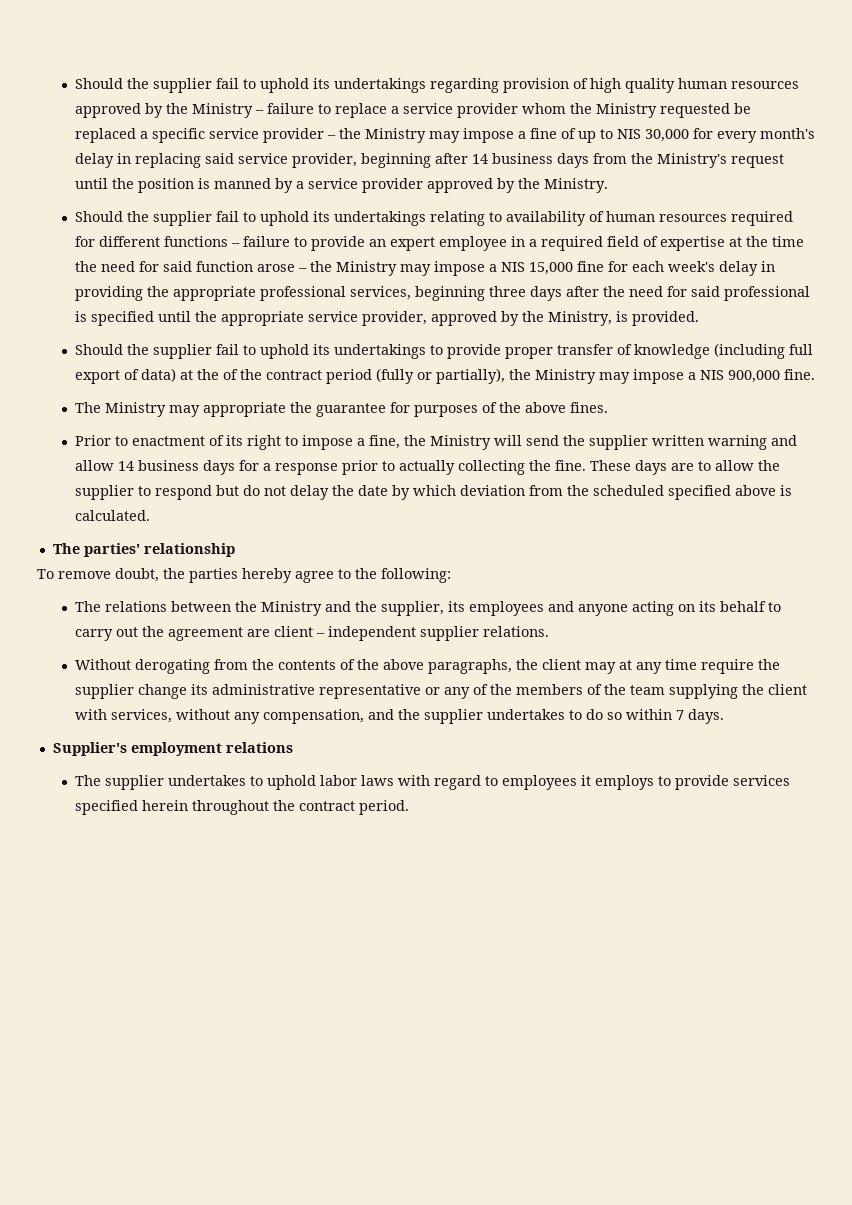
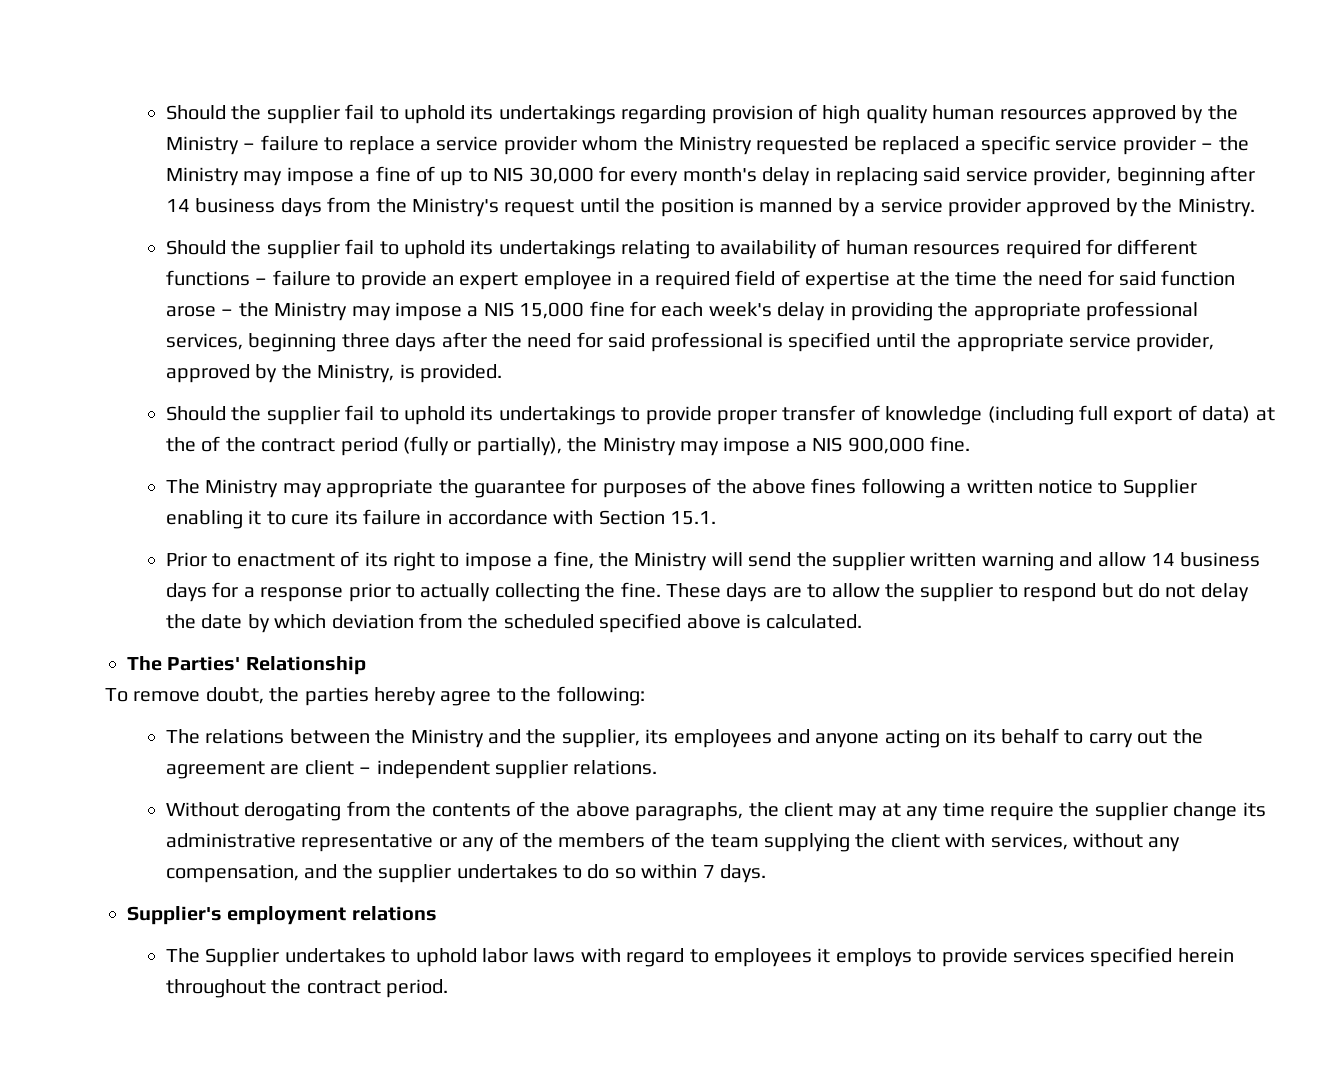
[569,402,608,413] fines. -> [811,478,1197,498] [165,509,716,529] fines following a written notice to Supplier enabling it to cure its failure in accordance with Section 15.1.
[83,543,235,557] parties' relationship -> [167,656,366,675] Parties' Relationship
[104,775,164,790] supplier -> [205,948,280,967] Supplier

